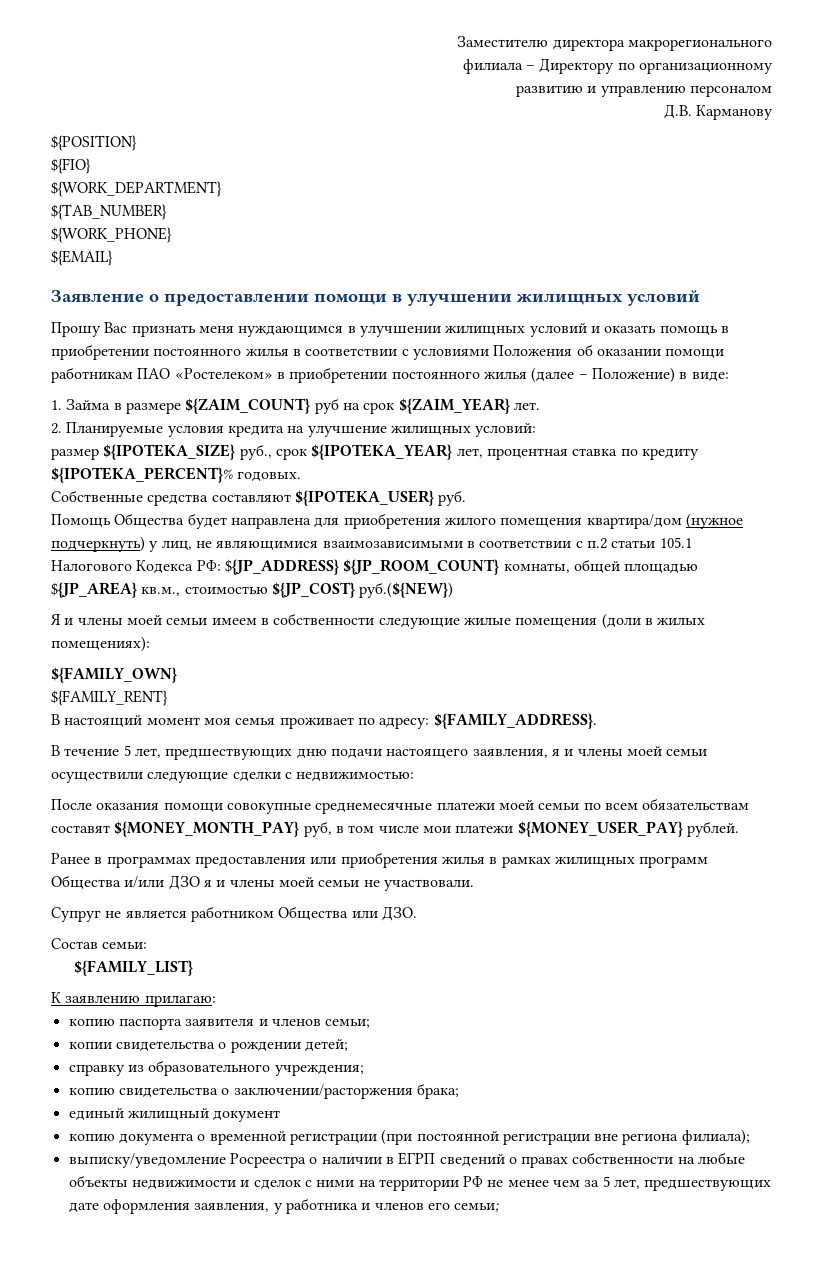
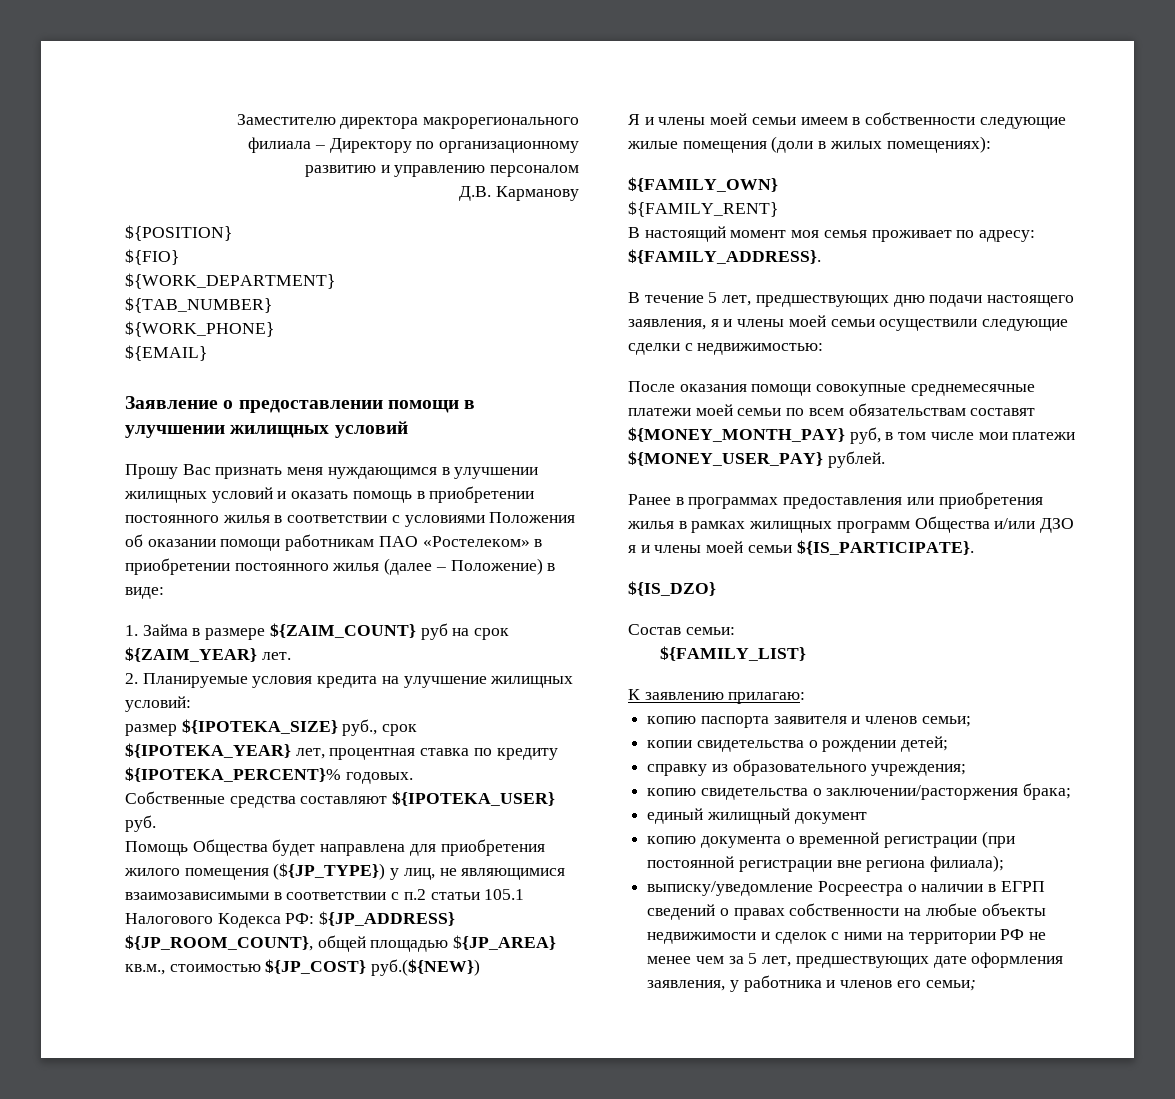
[586,513,743,529] [51,536,145,552] квартира/дом (нужное подчеркнуть) -> [273,863,386,880] (${JP_TYPE})
[343,559,570,575] ${JP_ROOM_COUNT} комнаты, -> [125,935,313,951] ${JP_ROOM_COUNT},
[363,879,474,891] [51,906,417,922] не участвовали. // Супруг не является работником Общества или ДЗО. -> [796,540,974,555] [628,581,716,596] ${IS_PARTICIPATE}. // ${IS_DZO}

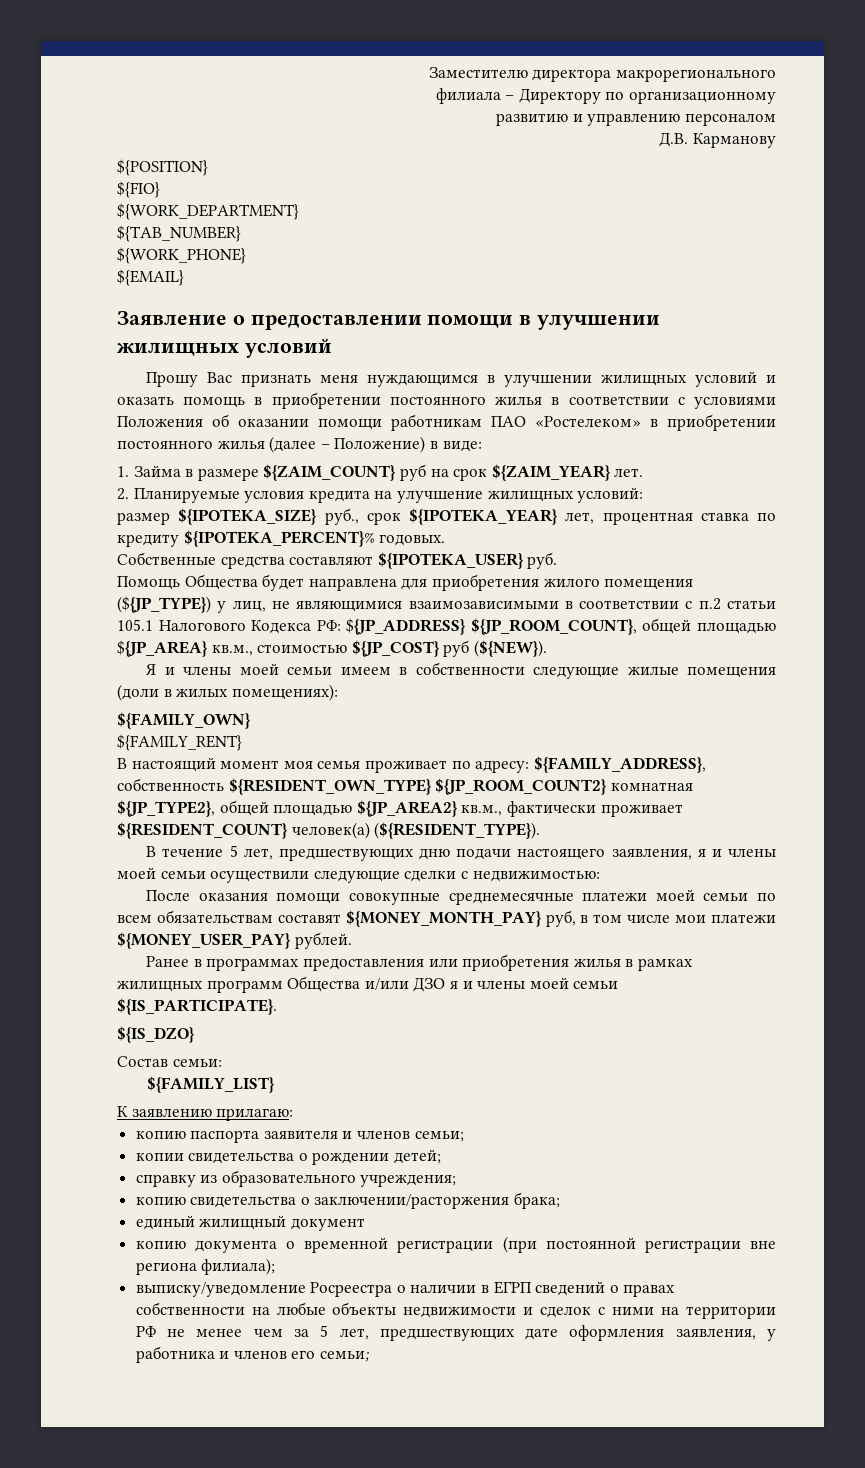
[371,959,481,976] руб.(${NEW}) -> [443,640,547,657] руб (${NEW}).
[628,249,821,264] ${FAMILY_ADDRESS}. -> [533,756,706,773] [117,778,693,795] [117,800,683,817] [117,822,541,839] ${FAMILY_ADDRESS}, собственность ${RESIDENT_OWN_TYPE} ${JP_ROOM_COUNT2} комнатная ${JP_TYPE2}, общей площадью ${JP_AREA2} кв.м., фактически проживает ${RESIDENT_COUNT} человек(а) (${RESIDENT_TYPE}).

